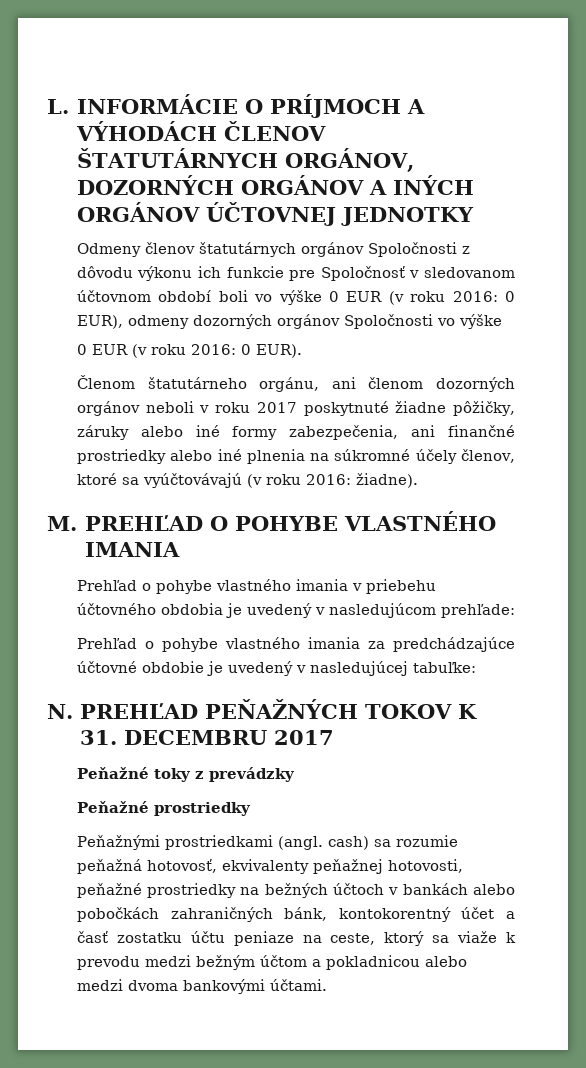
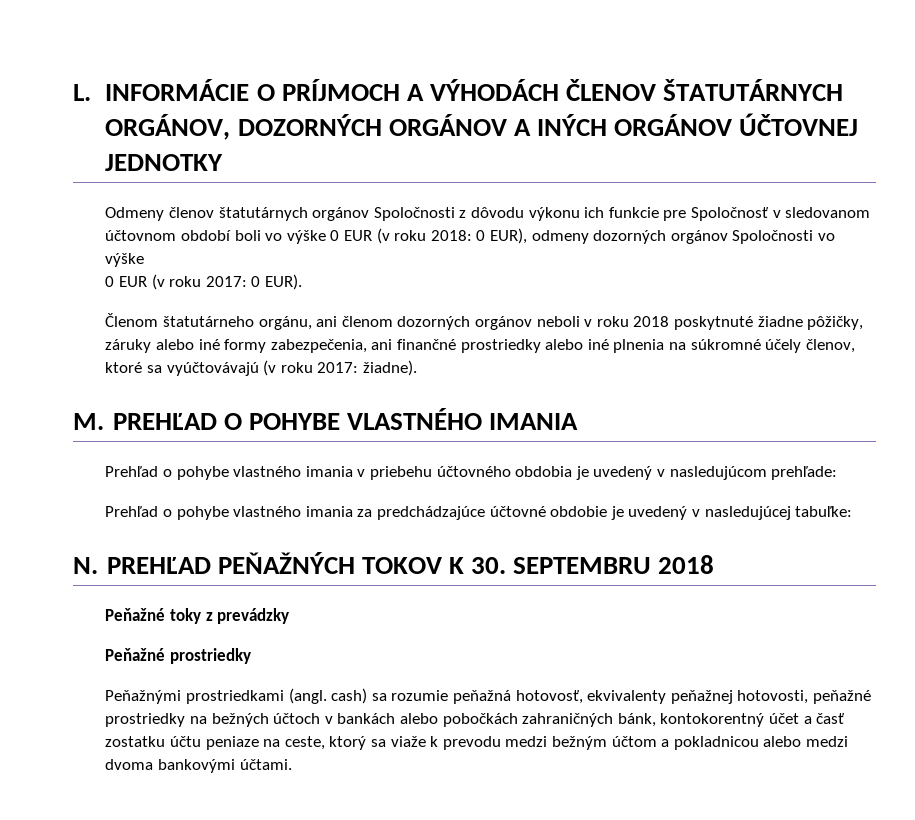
[452,291,498,302] 2016: -> [430,230,472,241] 2018:
[190,344,236,355] 2016: -> [205,276,247,287] 2017:
[256,402,297,413] 2017 -> [633,316,670,327] 2018
[305,474,351,485] 2016: -> [317,362,359,373] 2017:
[80,730,335,745] 31. DECEMBRU 2017 -> [471,555,715,574] 30. SEPTEMBRU 2018

